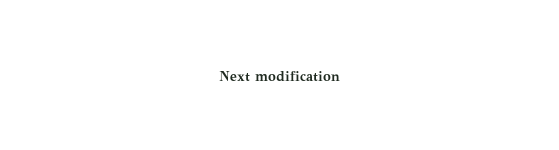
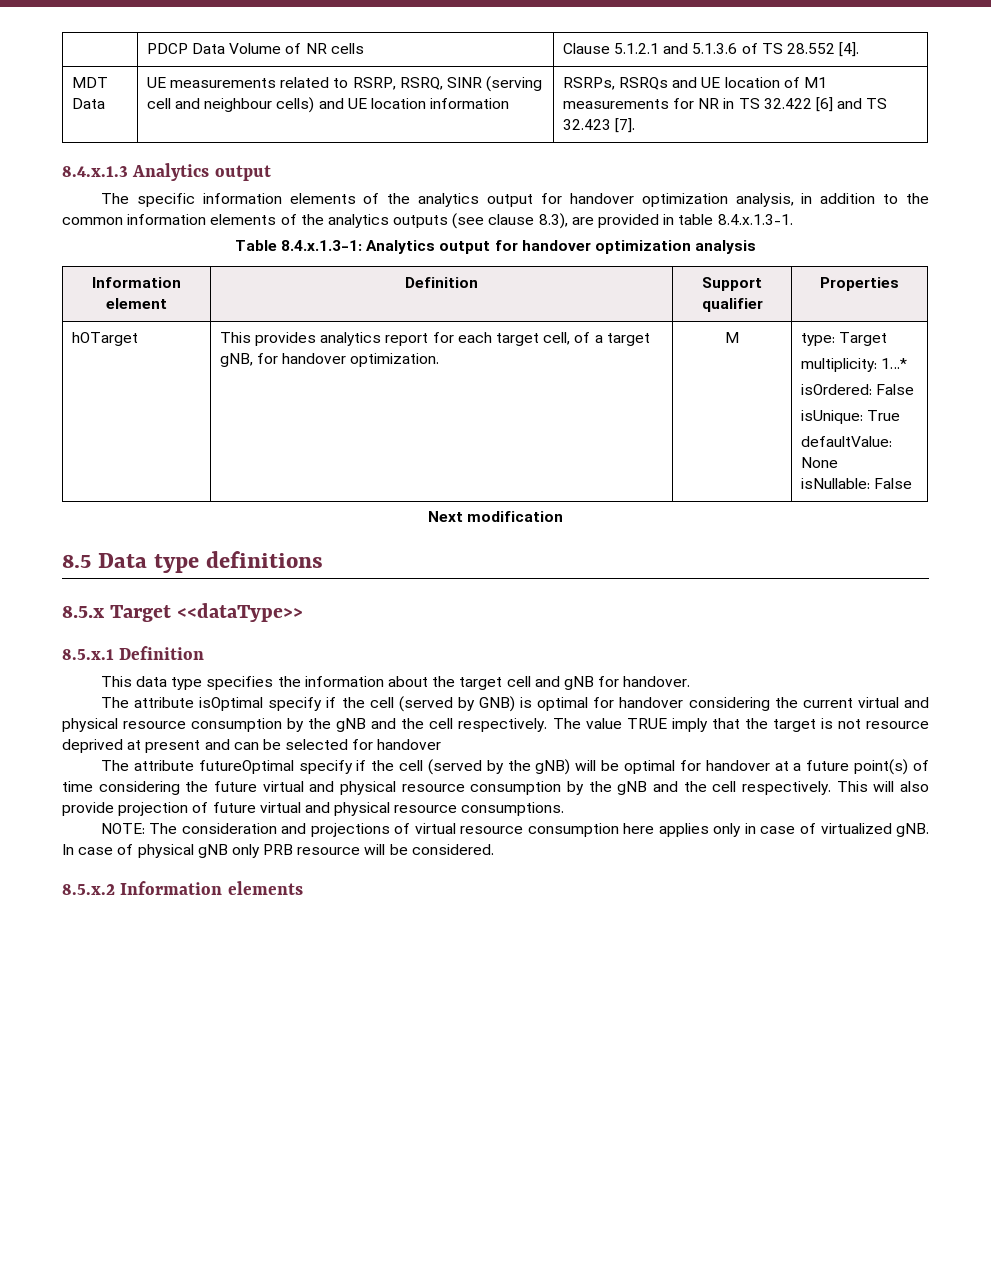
[219,71,340,82] Next modification -> [146,43,364,54] [562,42,860,57] [71,77,108,88] [71,98,105,109] [146,76,543,92] [146,97,510,113] [562,77,827,90] [562,97,888,112] [562,118,636,133] [62,163,271,181] [100,193,930,207] [62,213,793,229] [234,240,757,254] [92,277,181,288] [106,298,167,309] [405,277,478,288] [702,277,762,291] [701,298,763,312] [820,277,899,291] [71,332,138,346] [219,332,650,346] [219,353,440,367] [725,332,739,343] [800,332,888,346] [800,358,908,372] [800,384,915,395] [800,410,901,424] [800,436,892,447] [800,457,838,468] [800,478,913,489] [427,511,564,522] [62,551,324,573] [62,603,304,622] [62,646,205,660] [100,676,691,690] [100,696,929,712] [62,718,930,732] [62,739,442,753] [100,759,929,775] [62,781,929,795] [62,802,565,816] [100,823,929,837] [62,844,494,858] [62,881,303,895] | PDCP Data Volume of NR cells | Clause 5.1.2.1 and 5.1.3.6 of TS 28.552 [4]. // MDT Data | UE measurements related to RSRP, RSRQ, SINR (serving cell and neighbour cells) and UE location information | RSRPs, RSRQs and UE location of M1 measurements for NR in TS 32.422 [6] and TS 32.423 [7]. // 8.4.x.1.3 Analytics output // The specific information elements of the analytics output for handover optimization analysis, in addition to the common information elements of the analytics outputs (see clause 8.3), are provided in table 8.4.x.1.3-1. // Table 8.4.x.1.3-1: Analytics output for handover optimization analysis // Information element | Definition | Support qualifier | Properties // hOTarget | This provides analytics report for each target cell, of a target gNB, for handover optimization. | M | type: Target // multiplicity: 1…* // isOrdered: False // isUnique: True // defaultValue: None // isNullable: False // Next modification // 8.5 Data type definitions // 8.5.x Target <<dataType>> // 8.5.x.1 Definition // This data type specifies the information about the target cell and gNB for handover. // The attribute isOptimal specify if the cell (served by GNB) is optimal for handover considering the current virtual and physical resource consumption by the gNB and the cell respectively. The value TRUE imply that the target is not resource deprived at present and can be selected for handover // The attribute futureOptimal specify if the cell (served by the gNB) will be optimal for handover at a future point(s) of time considering the future virtual and physical resource consumption by the gNB and the cell respectively. This will also provide projection of future virtual and physical resource consumptions. // NOTE: The consideration and projections of virtual resource consumption here applies only in case of virtualized gNB. In case of physical gNB only PRB resource will be considered. // 8.5.x.2 Information elements

